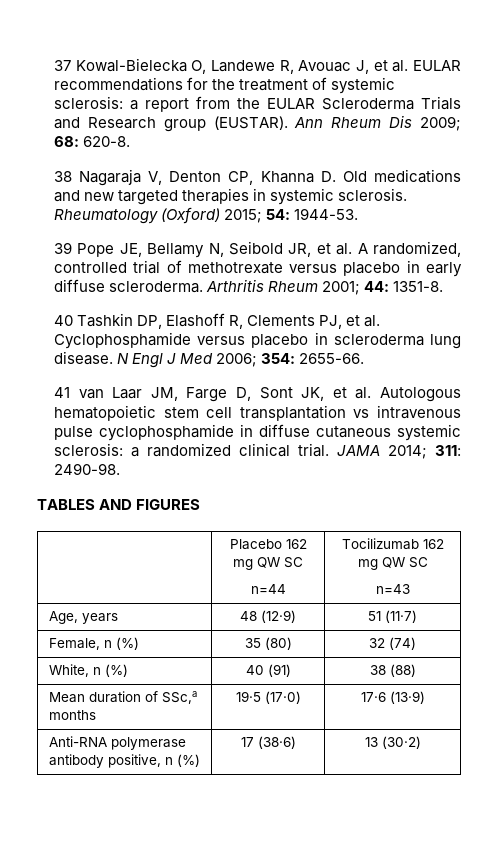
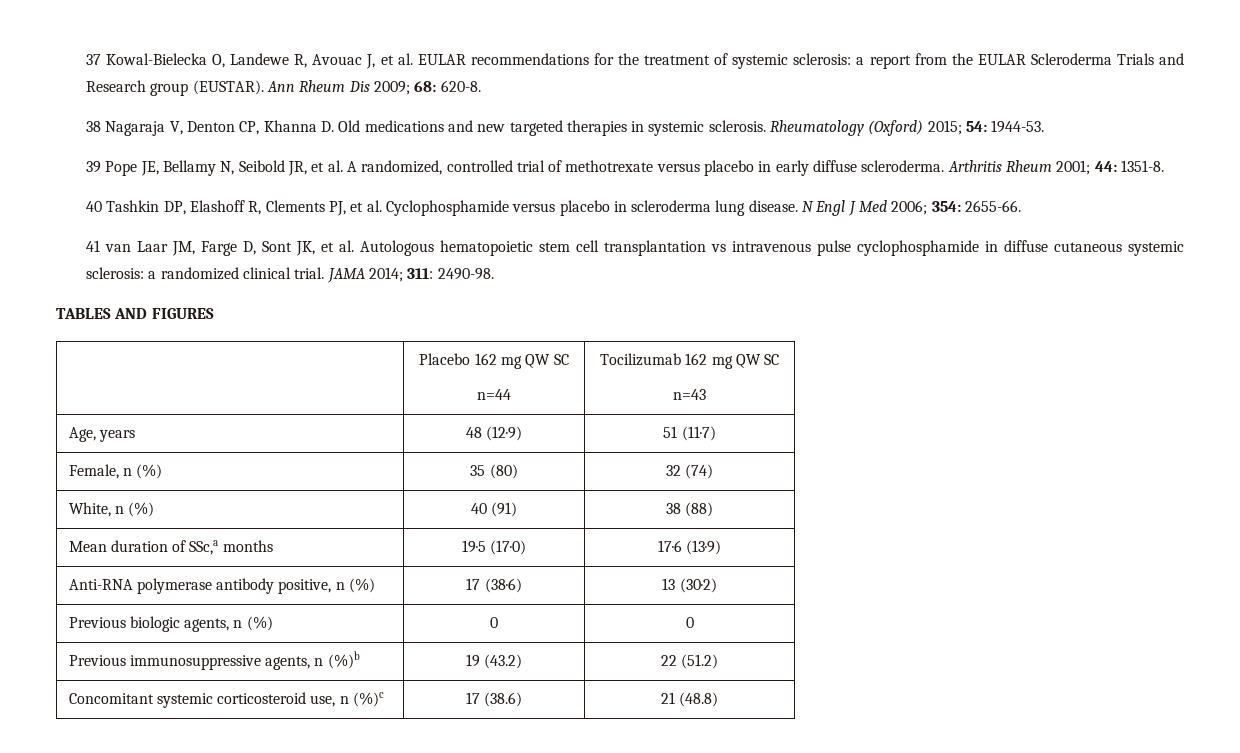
(421, 742) none -> [68,616,273,632] [490,617,498,628] [685,617,694,628] [68,651,360,670] [465,654,523,669] [660,654,719,669] [68,692,385,708] [465,692,523,707] [660,692,719,707] // Previous biologic agents, n (%) | 0 | 0 // Previous immunosuppressive agents, n (%)b | 19 (43.2) | 22 (51.2) // Concomitant systemic corticosteroid use, n (%)c | 17 (38.6) | 21 (48.8)

